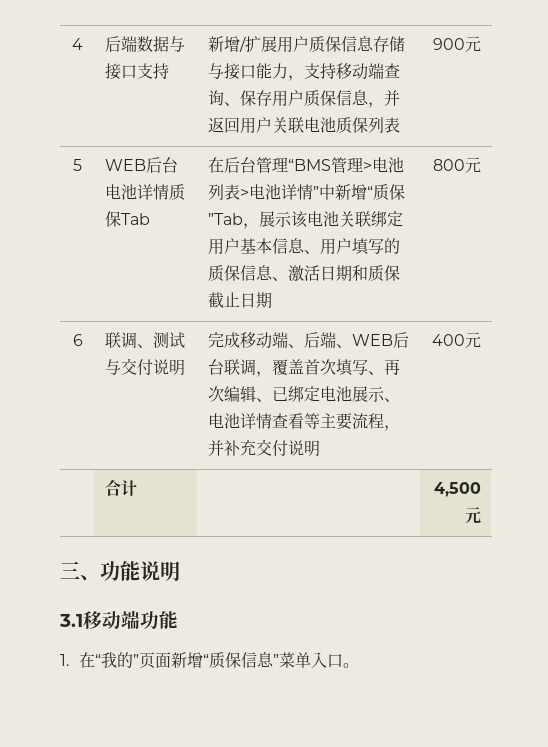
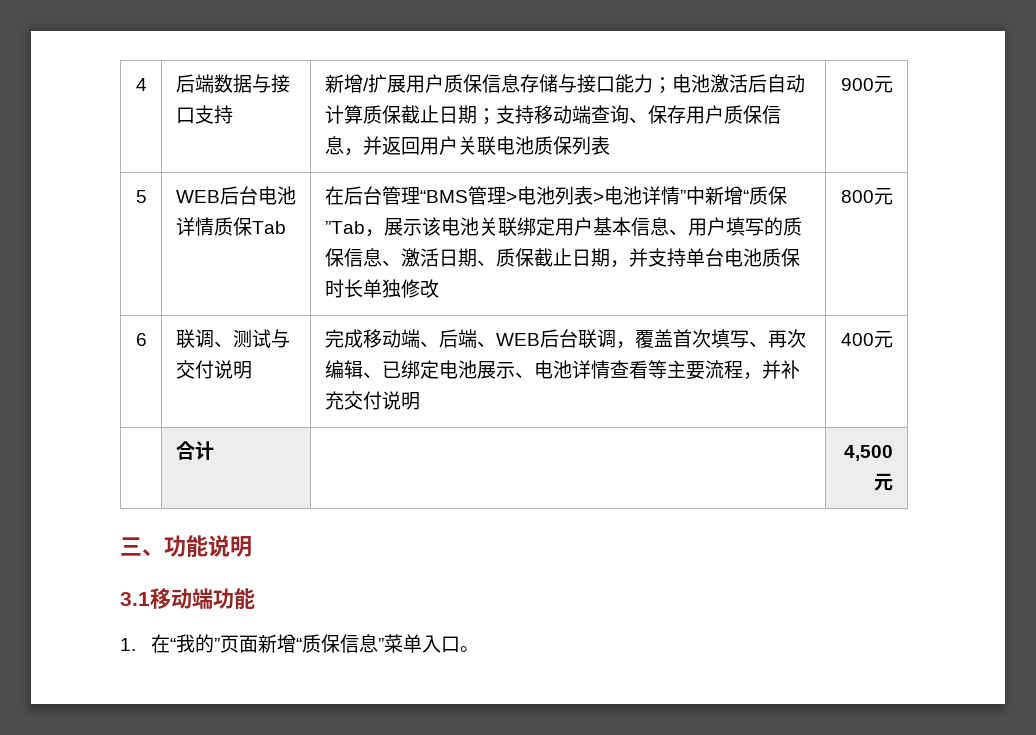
[288,75,305,81] ， -> [652,74,805,94] [324,105,496,125] ；电池激活后自动计算质保截止日期；
[352,265,401,282] [208,292,273,308] 和质保截止日期 -> [476,248,800,268] [324,279,439,298] 、质保截止日期，并支持单台电池质保时长单独修改

